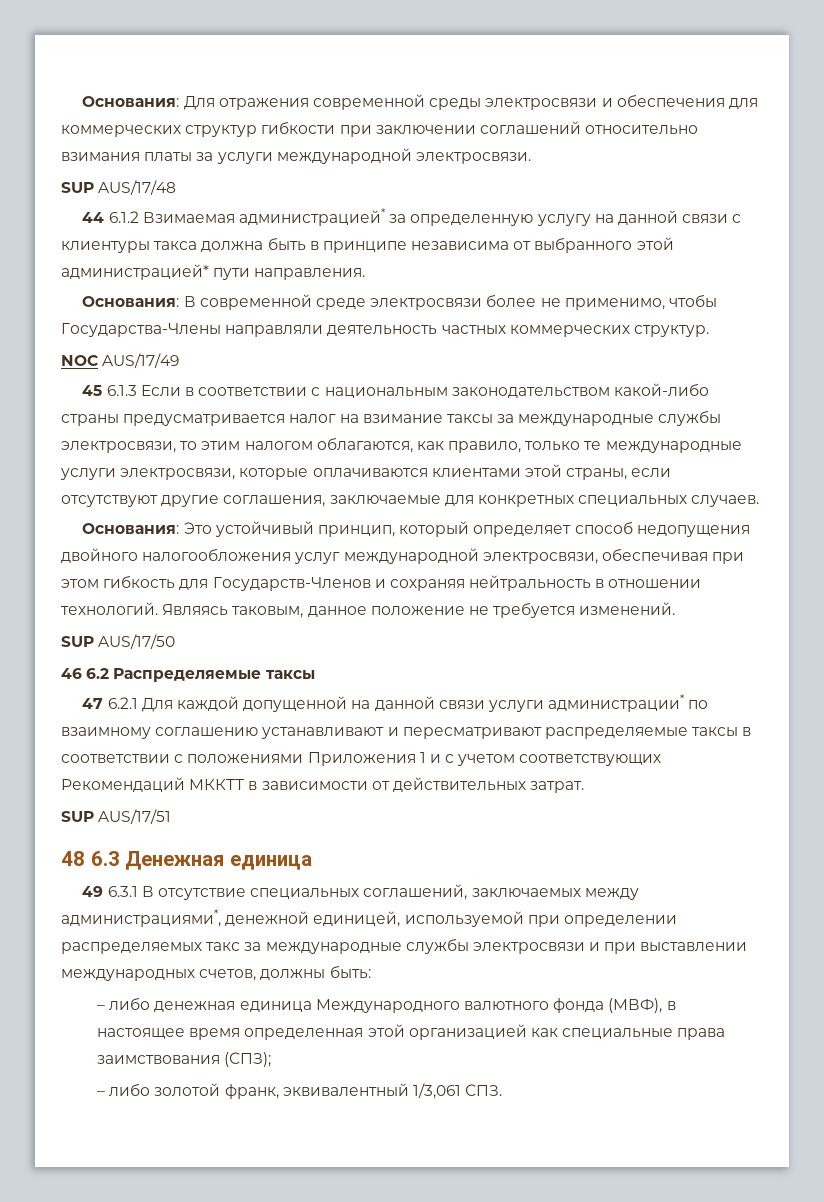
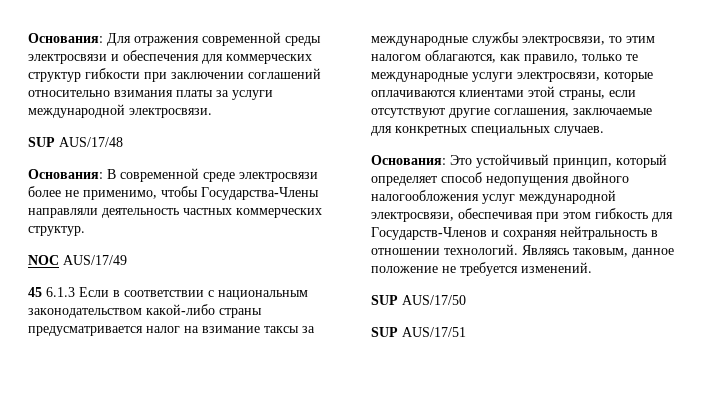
[82,208,742,226] [61,237,674,253] [61,264,366,280] // 44 6.1.2 Взимаемая администрацией* за определенную услугу на данной связи с клиентуры такса должна быть в принципе независима от выбранного этой администрацией* пути направления. -> (123, 142) none
[61,668,315,682] [82,694,709,712] [61,727,752,739] [61,752,662,766] [61,777,585,793] [61,809,172,824] [61,851,312,870] [82,884,639,900] [61,909,677,927] [61,938,748,954] [61,965,371,981] [97,997,676,1013] [97,1024,726,1040] [97,1052,272,1067] [97,1083,503,1099] 46 6.2 Распределяемые таксы // 47 6.2.1 Для каждой допущенной на данной связи услуги администрации* по взаимному соглашению устанавливают и пересматривают распределяемые таксы в соответствии с положениями Приложения 1 и с учетом соответствующих Рекомендаций МККТТ в зависимости от действительных затрат. // SUP AUS/17/51 // 48 6.3 Денежная единица // 49 6.3.1 В отсутствие специальных соглашений, заключаемых между администрациями*, денежной единицей, используемой при определении распределяемых такс за международные службы электросвязи и при выставлении международных счетов, должны быть: // – либо денежная единица Международного валютного фонда (МВФ), в настоящее время определенная этой организацией как специальные права заимствования (СПЗ); // – либо золотой франк, эквивалентный 1/3,061 СПЗ. -> [371,327,466,337] SUP AUS/17/51

